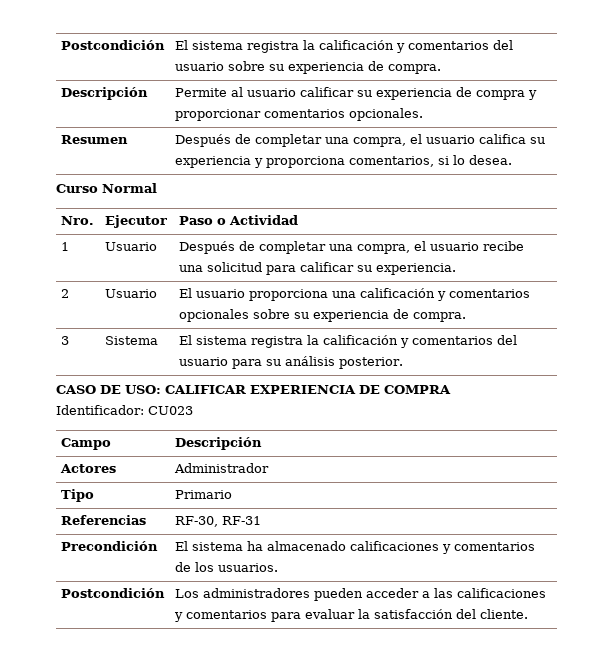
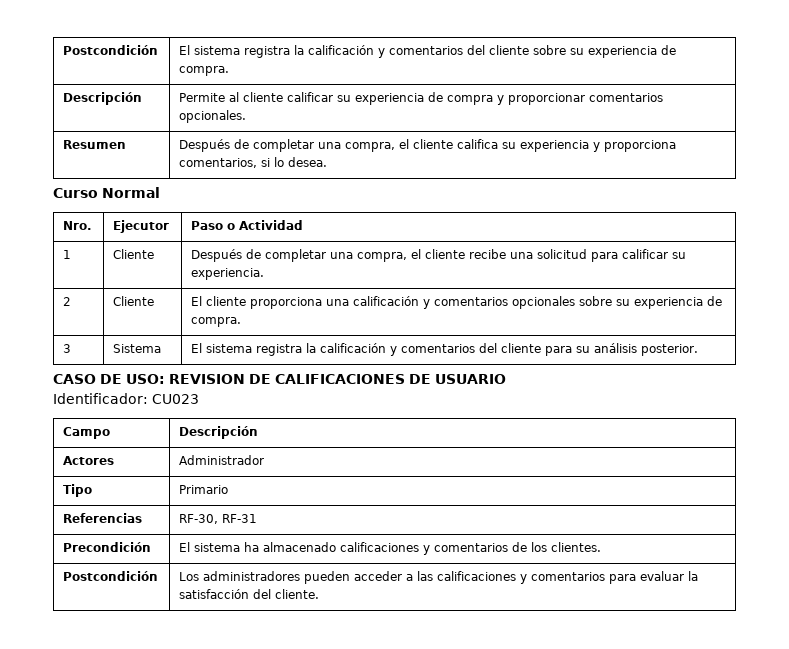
[175,62,225,71] usuario -> [489,45,530,55] cliente
[247,88,297,97] usuario -> [243,92,284,102] cliente
[426,135,476,144] usuario -> [413,139,454,149] cliente
[105,242,158,251] [179,241,480,254] Usuario | Después de completar una compra, el usuario -> [113,249,155,259] [191,249,466,262] Cliente | Después de completar una compra, el cliente
[105,289,158,298] [179,288,246,298] Usuario | El usuario -> [113,296,155,306] [191,296,247,306] Cliente | El cliente
[179,357,229,366] usuario -> [501,343,542,353] cliente
[165,385,451,394] CALIFICAR EXPERIENCIA DE COMPRA -> [169,374,506,384] REVISION DE CALIFICACIONES DE USUARIO
[218,563,279,572] usuarios. -> [551,542,602,552] clientes.

